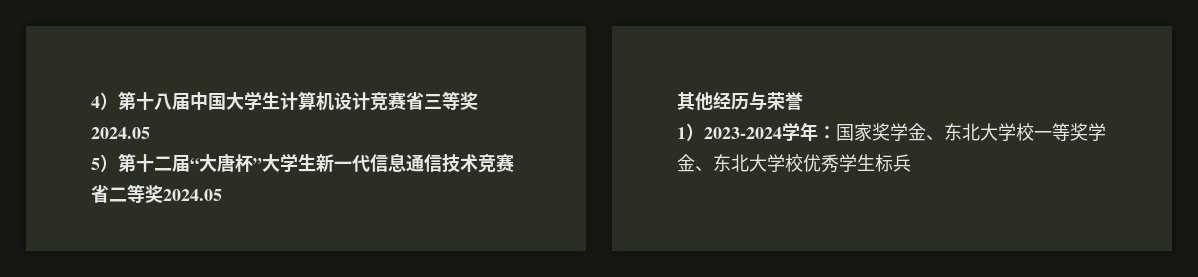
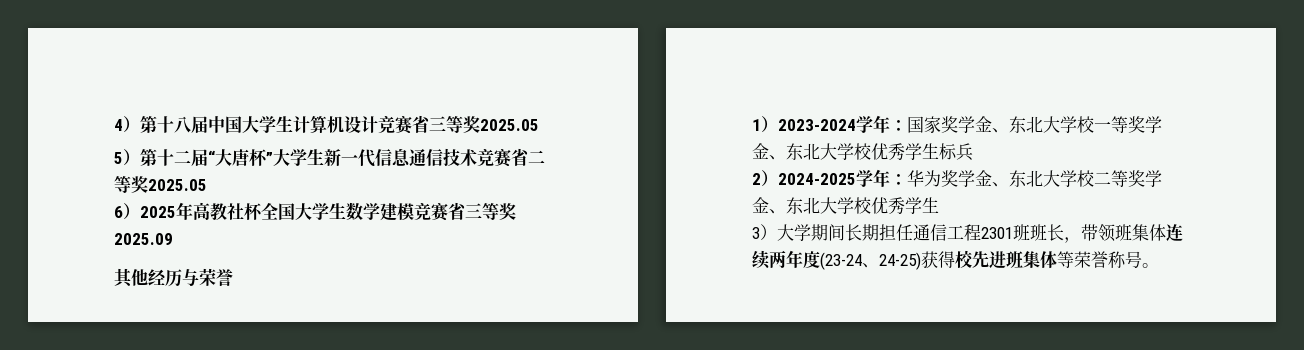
[91,127,150,139] 2024.05 -> [480,119,539,131] 2025.05
[163,189,222,201] 2024.05 -> [148,179,207,191] [114,202,516,222] [114,233,173,245] 2025.05 // 6）2025年高教社杯全国大学生数学建模竞赛省三等奖2025.09
(911, 163) none -> [752,169,1162,187] [752,197,939,215] [752,224,1183,243] [752,250,1159,270] // 2）2024-2025学年：华为奖学金、东北大学校二等奖学金、东北大学校优秀学生 // 3）大学期间长期担任通信工程2301班班长，带领班集体连续两年度(23-24、24-25)获得校先进班集体等荣誉称号。

